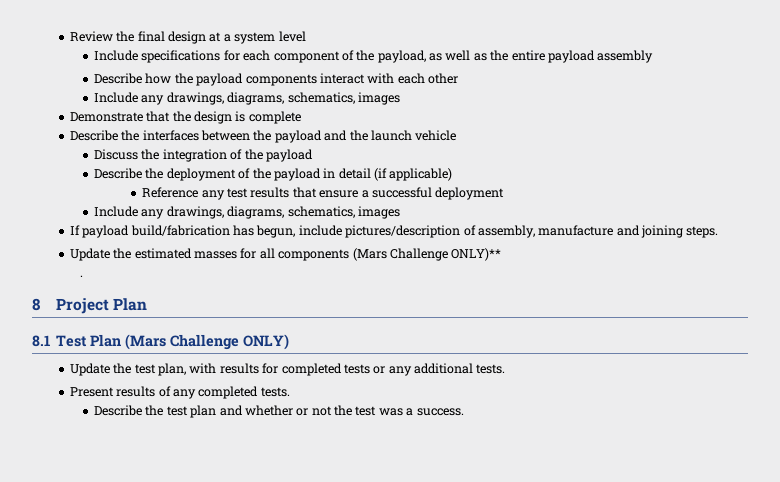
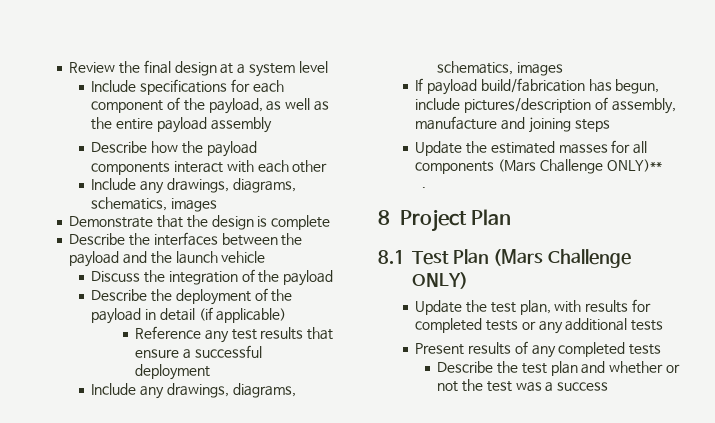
[686,226,719,238] steps. -> [574,119,610,132] steps
[476,364,506,374] tests. -> [631,320,664,331] tests
[260,387,290,397] tests. -> [629,344,662,355] tests
[416,408,464,416] success. -> [557,382,609,391] success

